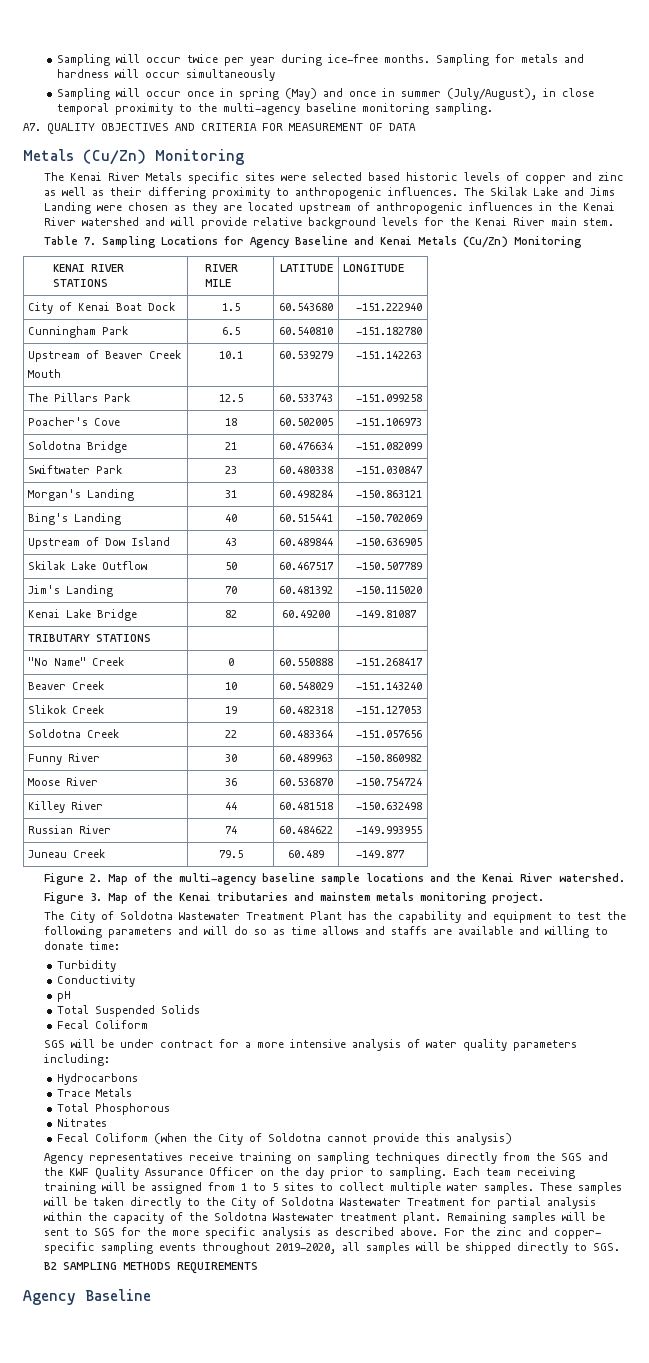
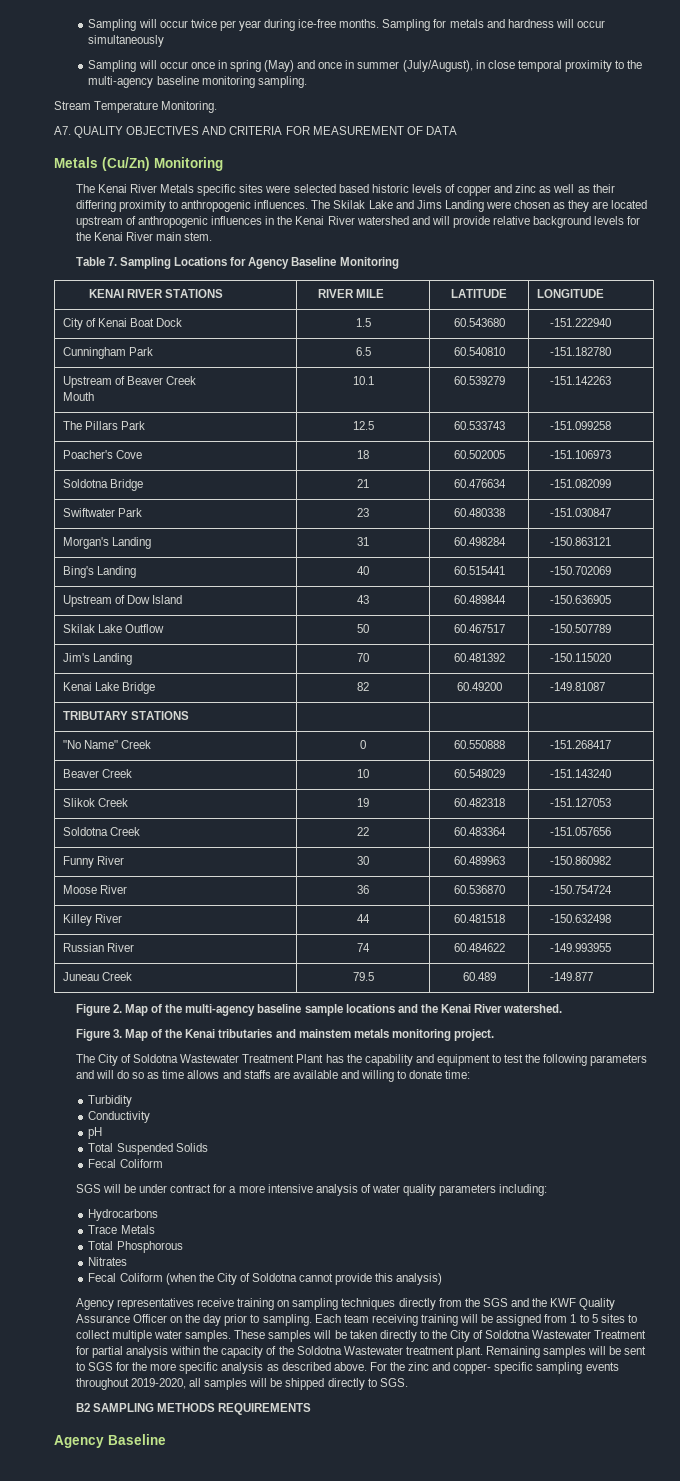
(494, 109) none -> [54,101,218,113] // Stream Temperature Monitoring.
[354,236,509,248] and Kenai Metals (Cu/Zn) -> (337, 261) none

